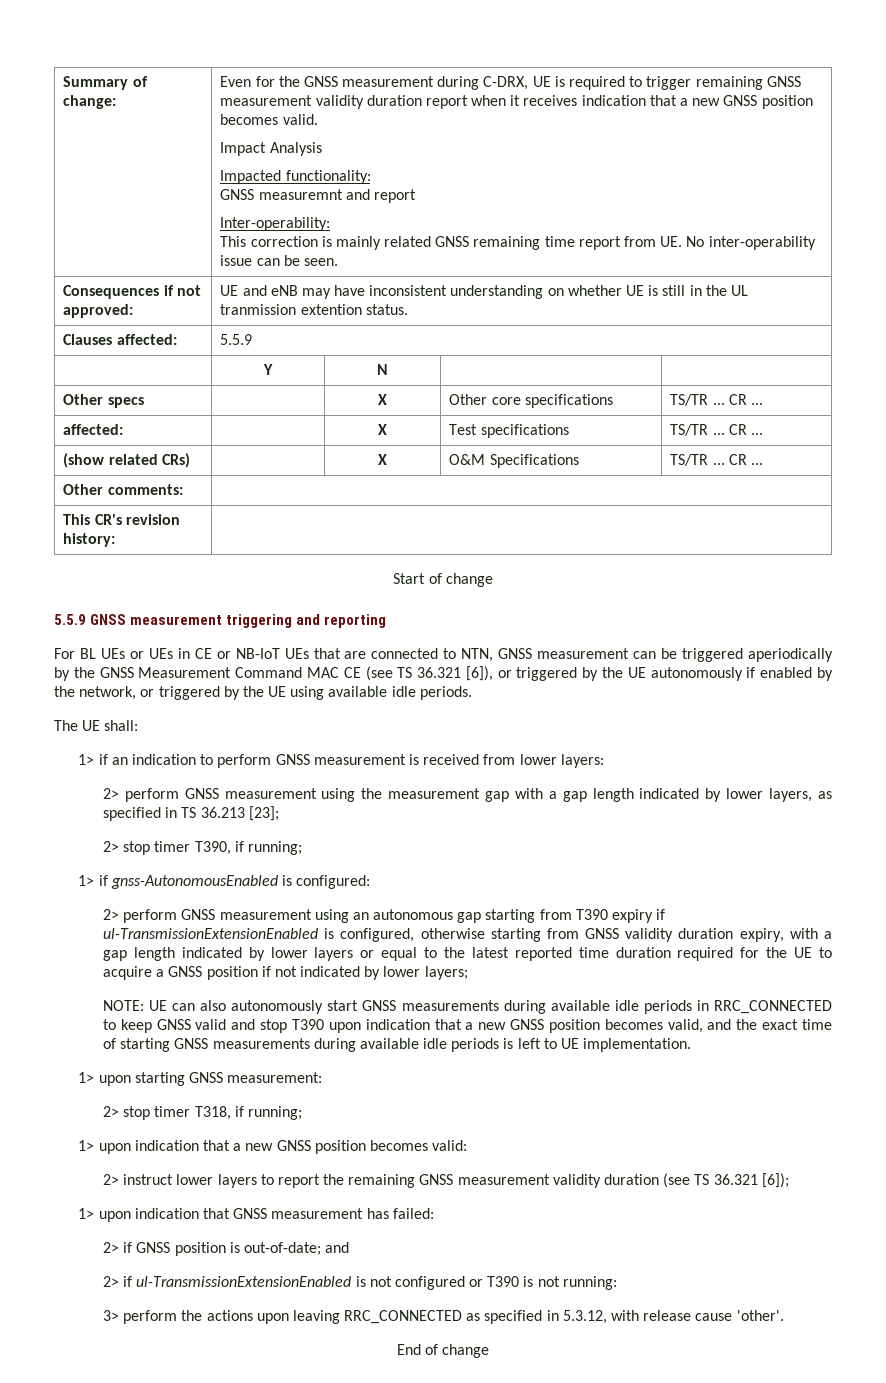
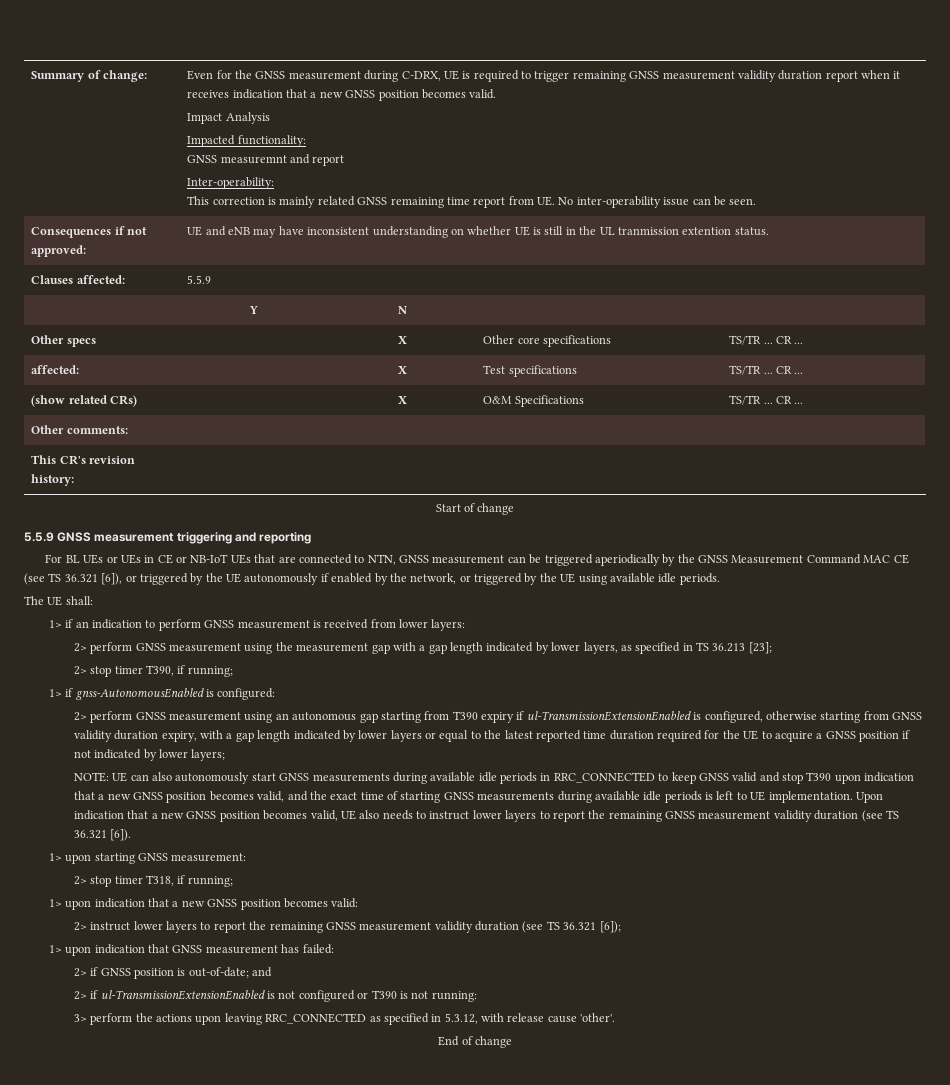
(692, 1045) none -> [855,792,883,803] [73,810,899,822] [73,829,132,841] Upon indication that a new GNSS position becomes valid, UE also needs to instruct lower layers to report the remaining GNSS measurement validity duration (see TS 36.321 [6]).

